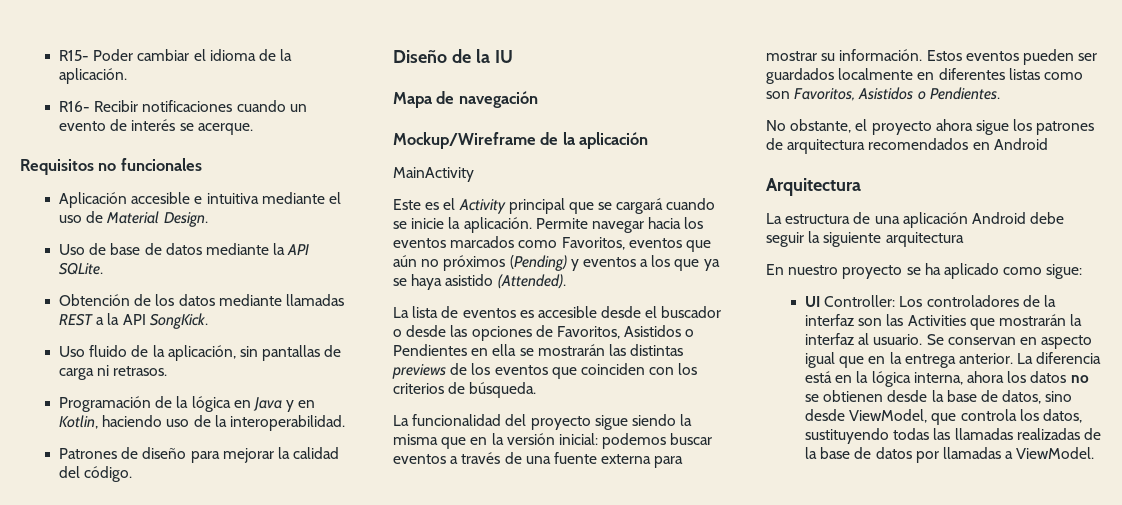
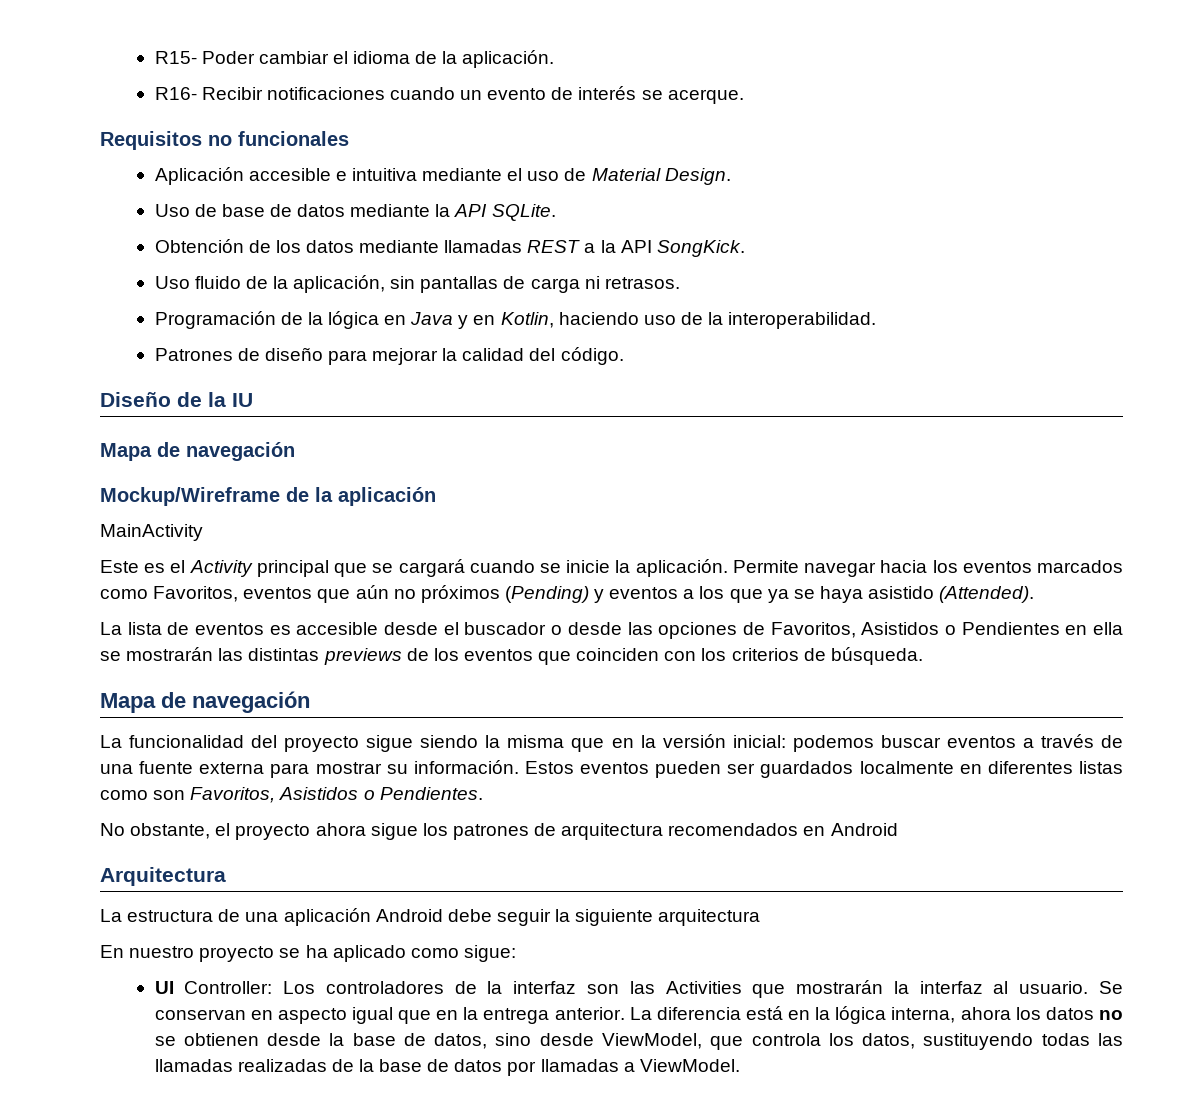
(537, 390) none -> [100,691,310,713] // Mapa de navegación

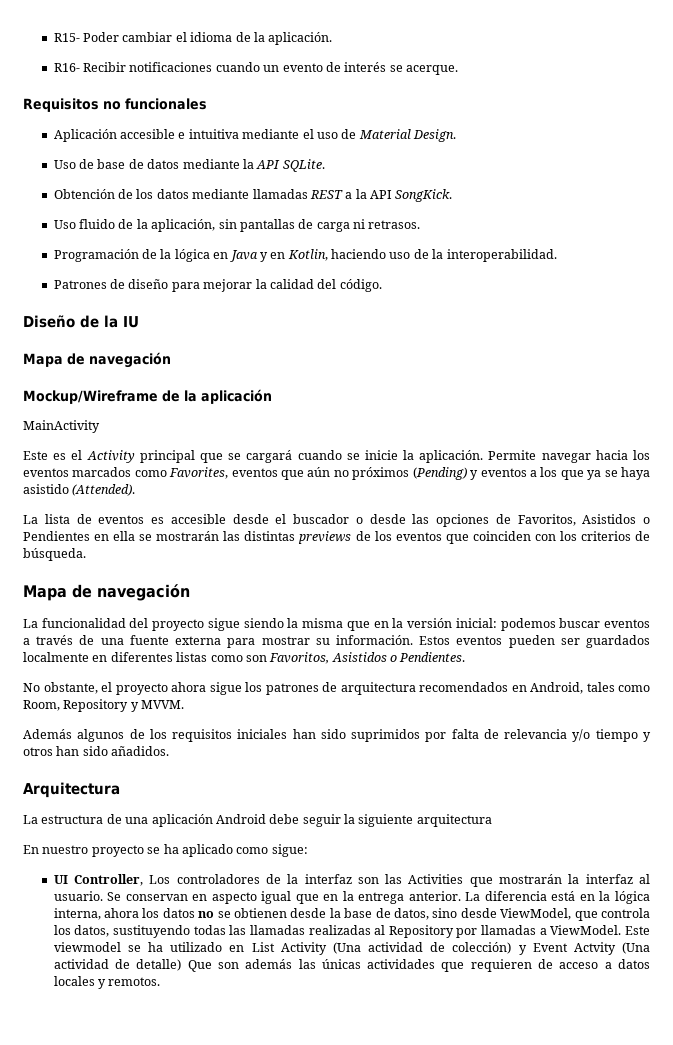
[153,586,239,602] Favoritos, -> [169,467,229,479] Favorites,
[830,823,898,836] Android -> [530,682,650,694] [23,699,185,712] [23,729,651,742] [23,746,170,756] Android, tales como Room, Repository y MVVM. // Además algunos de los requisitos iniciales han sido suprimidos por falta de relevancia y/o tiempo y otros han sido añadidos.
[184,981,273,994] Controller: -> [73,874,143,886] Controller,
[331,1059,740,1076] de la base de datos por llamadas a ViewModel. -> [374,925,651,938] [53,942,650,955] [53,959,651,972] [53,976,161,989] al Repository por llamadas a ViewModel. Este viewmodel se ha utilizado en List Activity (Una actividad de colección) y Event Actvity (Una actividad de detalle) Que son además las únicas actividades que requieren de acceso a datos locales y remotos.

